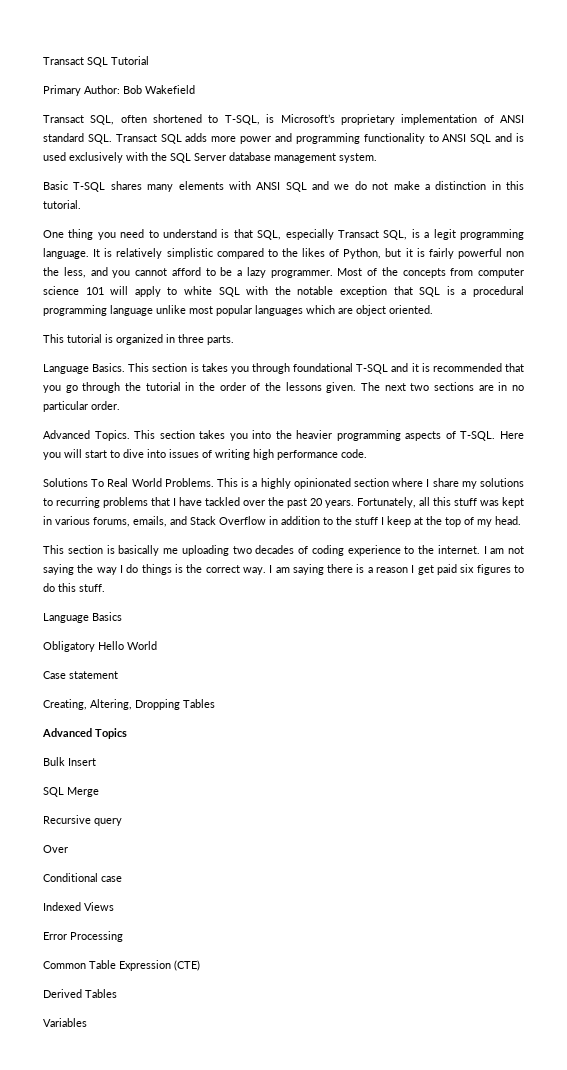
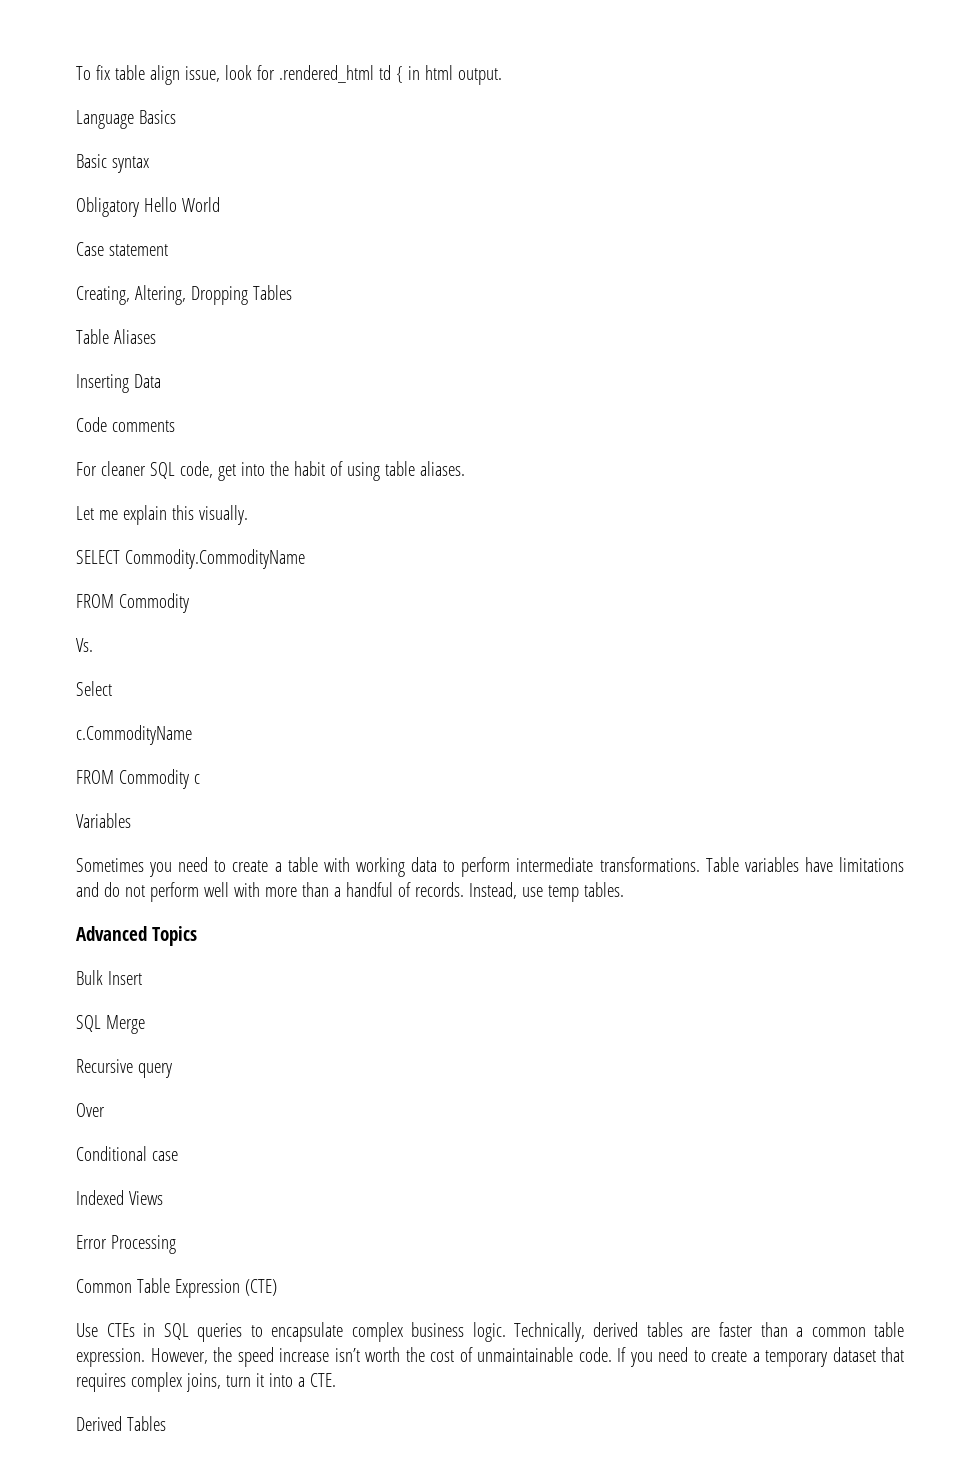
[43,56,149,67] [43,85,195,96] [43,114,524,125] [43,133,524,144] [43,152,377,163] [43,181,524,192] [43,200,81,209] [43,229,524,240] [43,248,524,259] [43,267,524,278] [43,286,525,297] [43,305,433,316] [43,334,234,345] [43,363,525,374] [43,382,525,393] [43,401,120,412] [43,430,525,441] [43,449,367,460] [43,478,524,489] [43,497,524,508] [43,516,521,527] [43,545,524,556] [43,564,524,575] [43,583,105,592] Transact SQL Tutorial // Primary Author: Bob Wakefield // Transact SQL, often shortened to T-SQL, is Microsoft’s proprietary implementation of ANSI standard SQL. Transact SQL adds more power and programming functionality to ANSI SQL and is used exclusively with the SQL Server database management system. // Basic T-SQL shares many elements with ANSI SQL and we do not make a distinction in this tutorial. // One thing you need to understand is that SQL, especially Transact SQL, is a legit programming language. It is relatively simplistic compared to the likes of Python, but it is fairly powerful non the less, and you cannot afford to be a lazy programmer. Most of the concepts from computer science 101 will apply to white SQL with the notable exception that SQL is a procedural programming language unlike most popular languages which are object oriented. // This tutorial is organized in three parts. // Language Basics. This section is takes you through foundational T-SQL and it is recommended that you go through the tutorial in the order of the lessons given. The next two sections are in no particular order. // Advanced Topics. This section takes you into the heavier programming aspects of T-SQL. Here you will start to dive into issues of writing high performance code. // Solutions To Real World Problems. This is a highly opinionated section where I share my solutions to recurring problems that I have tackled over the past 20 years. Fortunately, all this stuff was kept in various forums, emails, and Stack Overflow in addition to the stuff I keep at the top of my head. // This section is basically me uploading two decades of coding experience to the internet. I am not saying the way I do things is the correct way. I am saying there is a reason I get paid six figures to do this stuff. -> [76,65,502,85] To fix table align issue, look for .rendered_html td { in html output.
(122, 616) none -> [76,154,149,173] // Basic syntax
(215, 703) none -> [76,329,156,344] [76,374,161,393] [76,417,175,432] [76,461,465,481] [76,505,248,525] [76,549,305,569] [76,593,189,613] [76,638,93,652] [76,681,112,696] [76,725,192,745] [76,769,200,789] [76,813,131,828] [76,857,905,877] [76,882,624,902] // Table Aliases // Inserting Data // Code comments // For cleaner SQL code, get into the habit of using table aliases. // Let me explain this visually. // SELECT Commodity.CommodityName // FROM Commodity // Vs. // Select // c.CommodityName // FROM Commodity c // Variables // Sometimes you need to create a table with working data to perform intermediate transformations. Table variables have limitations and do not perform well with more than a handful of records. Instead, use temp tables.
(200, 965) none -> [76,1322,904,1342] [76,1347,904,1367] [76,1372,336,1392] // Use CTEs in SQL queries to encapsulate complex business logic. Technically, derived tables are faster than a common table expression. However, the speed increase isn’t worth the cost of unmaintainable code. If you need to create a temporary dataset that requires complex joins, turn it into a CTE.
[43,1018,87,1027] // Variables -> (166, 1423) none

